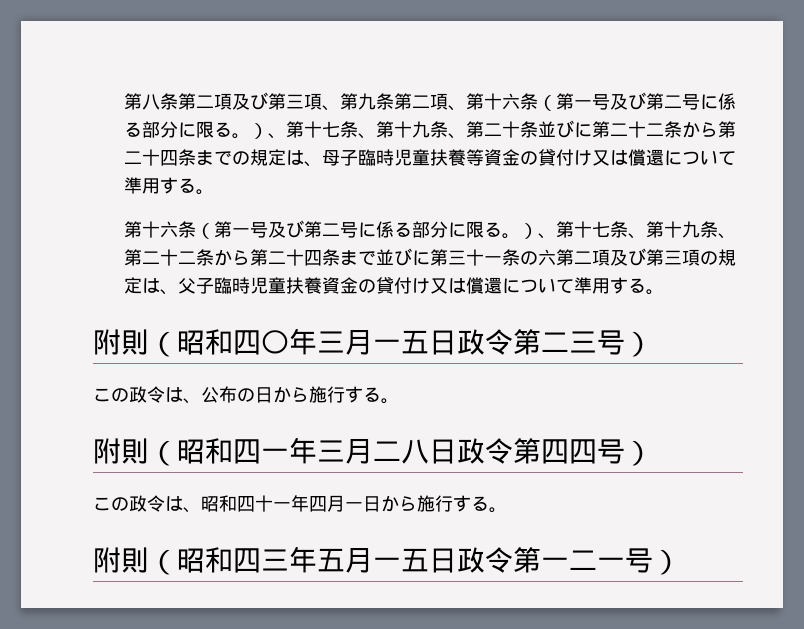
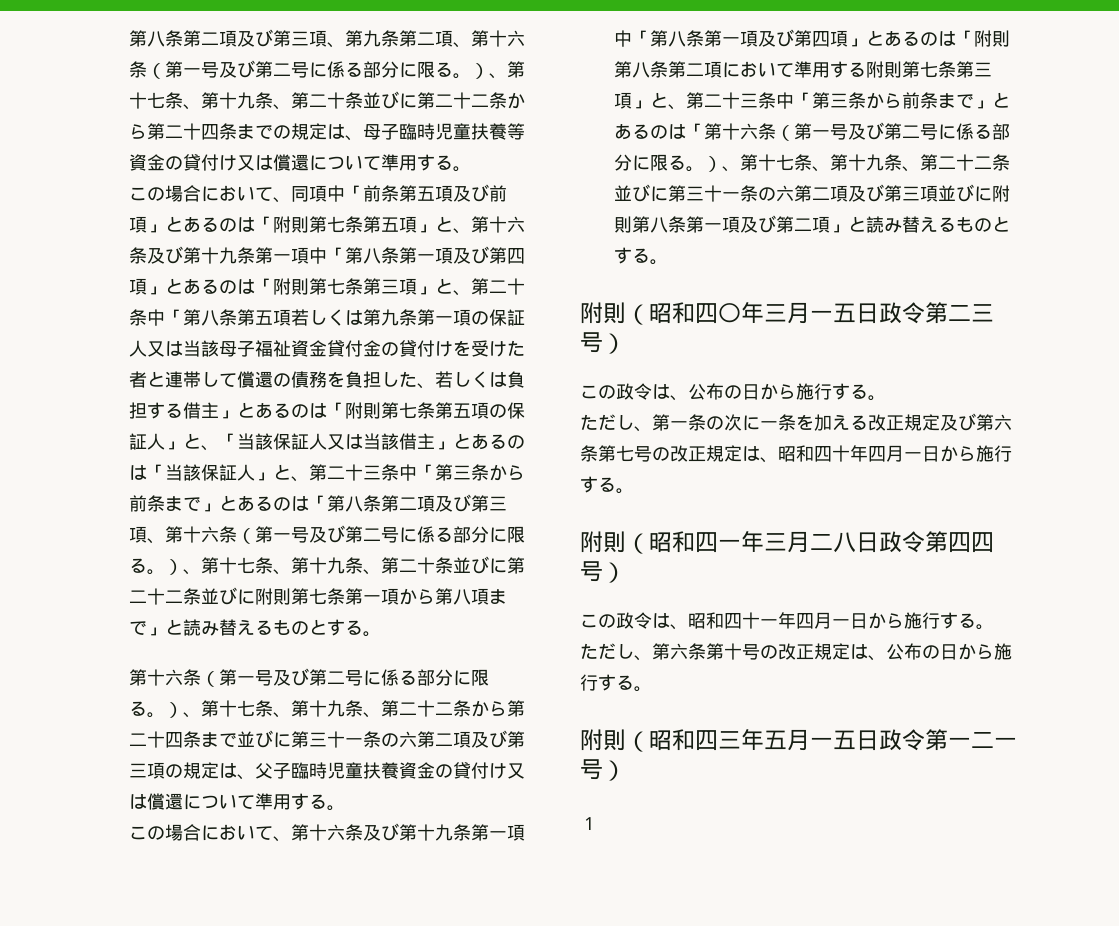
(214, 192) none -> [128,184,507,203] [128,216,525,234] [128,246,525,264] [128,278,525,296] [128,309,525,326] [128,340,525,357] [128,371,525,389] [128,402,525,419] [128,433,525,451] [128,464,525,482] [128,494,507,512] [128,525,525,544] [128,556,525,575] [128,587,507,605] [128,619,381,637] // この場合において、同項中「前条第五項及び前項」とあるのは「附則第七条第五項」と、第十六条及び第十九条第一項中「第八条第一項及び第四項」とあるのは「附則第七条第三項」と、第二十条中「第八条第五項若しくは第九条第一項の保証人又は当該母子福祉資金貸付金の貸付けを受けた者と連帯して償還の債務を負担した、若しくは負担する借主」とあるのは「附則第七条第五項の保証人」と、「当該保証人又は当該借主」とあるのは「当該保証人」と、第二十三条中「第三条から前条まで」とあるのは「第八条第二項及び第三項、第十六条（第一号及び第二号に係る部分に限る。）、第十七条、第十九条、第二十条並びに第二十二条並びに附則第七条第一項から第八項まで」と読み替えるものとする。
(664, 292) none -> [128,823,525,842] [613,29,1010,47] [613,61,992,78] [613,92,1010,110] [613,122,1010,141] [613,154,1010,172] [613,184,1010,202] [613,215,1010,233] [613,247,668,265] // この場合において、第十六条及び第十九条第一項中「第八条第一項及び第四項」とあるのは「附則第八条第二項において準用する附則第七条第三項」と、第二十三条中「第三条から前条まで」とあるのは「第十六条（第一号及び第二号に係る部分に限る。）、第十七条、第十九条、第二十二条並びに第三十一条の六第二項及び第三項並びに附則第八条第一項及び第二項」と読み替えるものとする。
(399, 401) none -> [580,413,1012,432] [580,445,1012,463] [580,476,634,494] // ただし、第一条の次に一条を加える改正規定及び第六条第七号の改正規定は、昭和四十年四月一日から施行する。
(507, 510) none -> [580,643,1012,661] [580,674,652,692] // ただし、第六条第十号の改正規定は、公布の日から施行する。
(681, 562) none -> [580,817,598,830] // １

